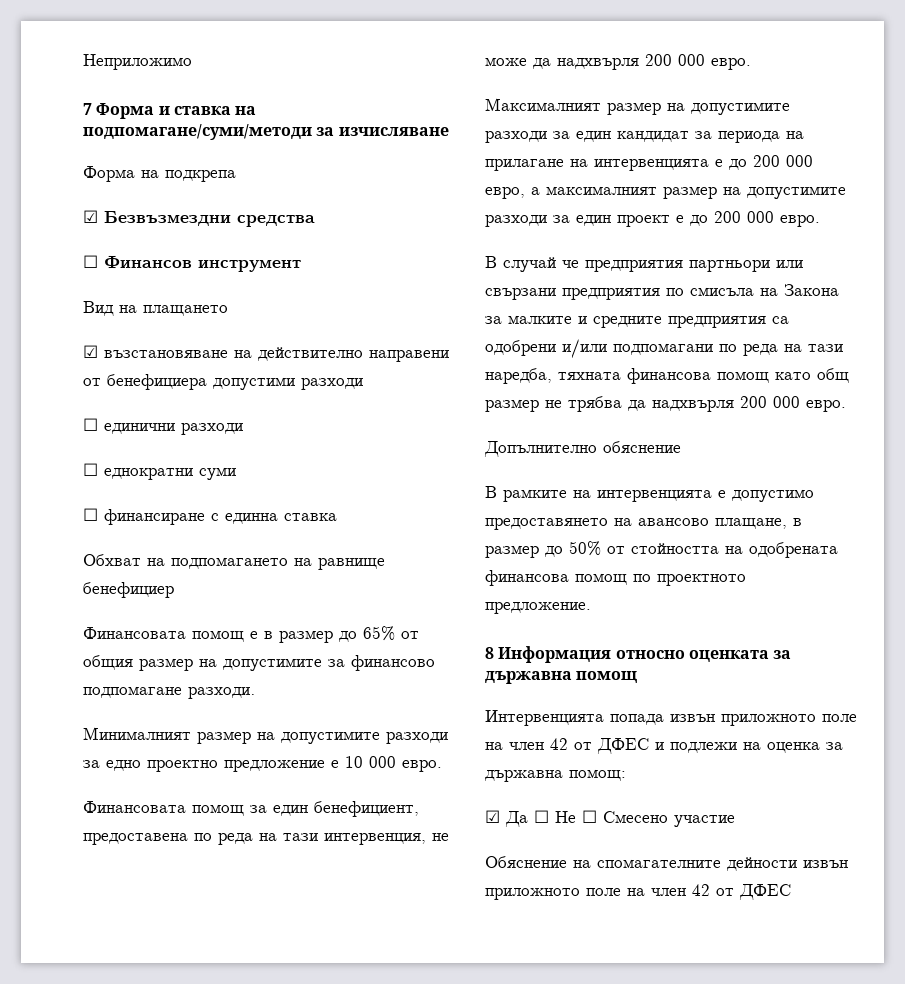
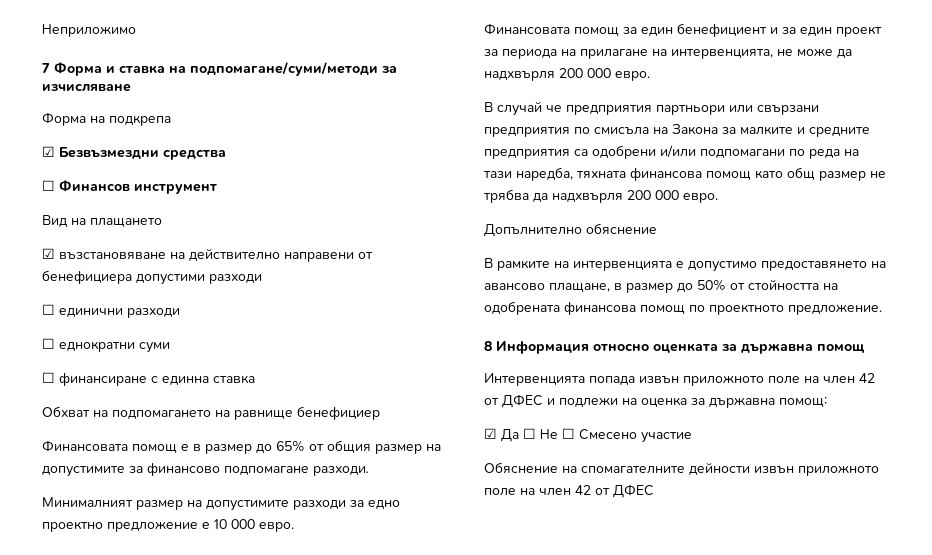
[314,801,419,817] [83,833,449,845] [485,54,751,70] [485,98,790,115] [485,131,689,143] бенефициент, предоставена по реда на тази интервенция, не може да надхвърля 200 000 евро. // Максималният размер на допустимите разходи за един кандидат -> [677,23,882,37] бенефициент и за един проект
[594,155,813,171] [485,186,846,199] [485,215,708,227] интервенцията е до 200 000 евро, а максималният размер на допустимите разходи за един проект е до -> [671,48,852,59] [484,71,555,81] интервенцията, не може да надхвърля

